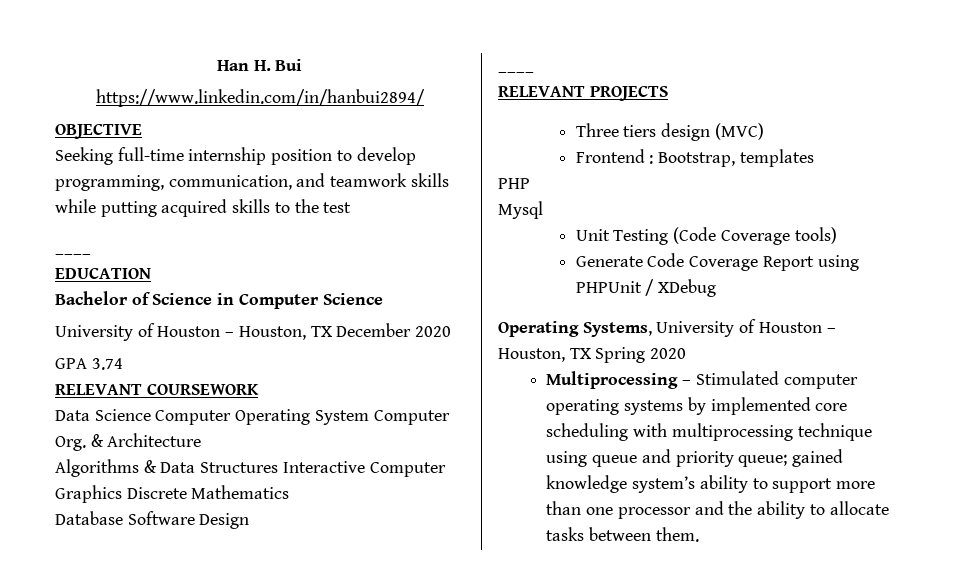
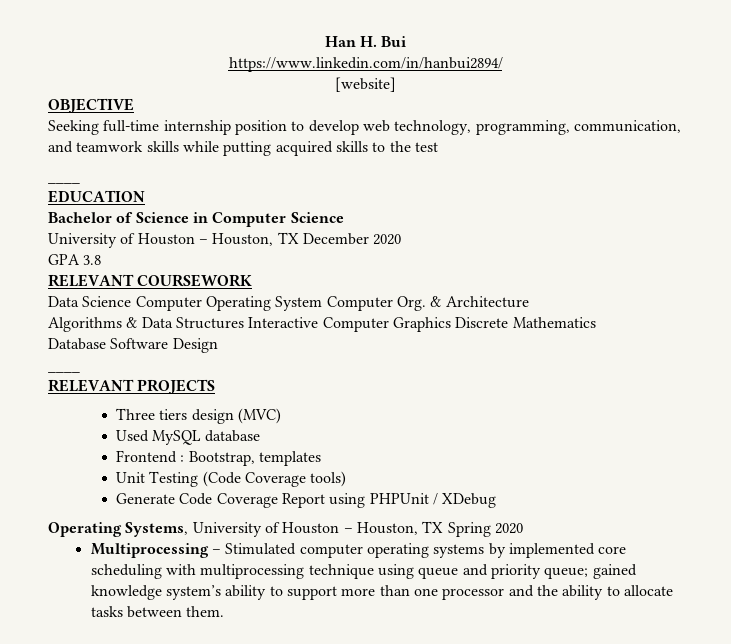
(425, 98) none -> [335,77,396,92] // [website]
(416, 156) none -> [362,120,472,135] web technology,
[91,358,123,370] 3.74 -> [83,255,102,265] 3.8
(764, 131) none -> [116,430,260,445] // Used MySQL database
[498,178,530,189] [498,201,543,219] // PHP // Mysql -> (322, 458) none

